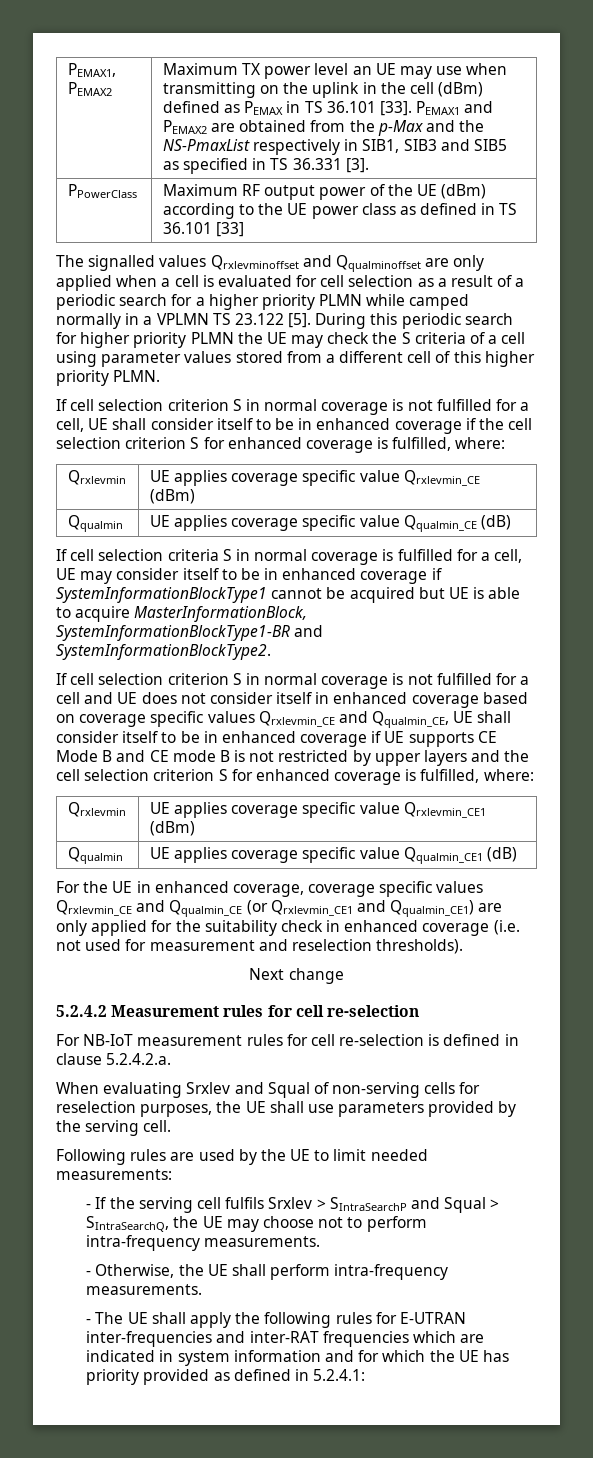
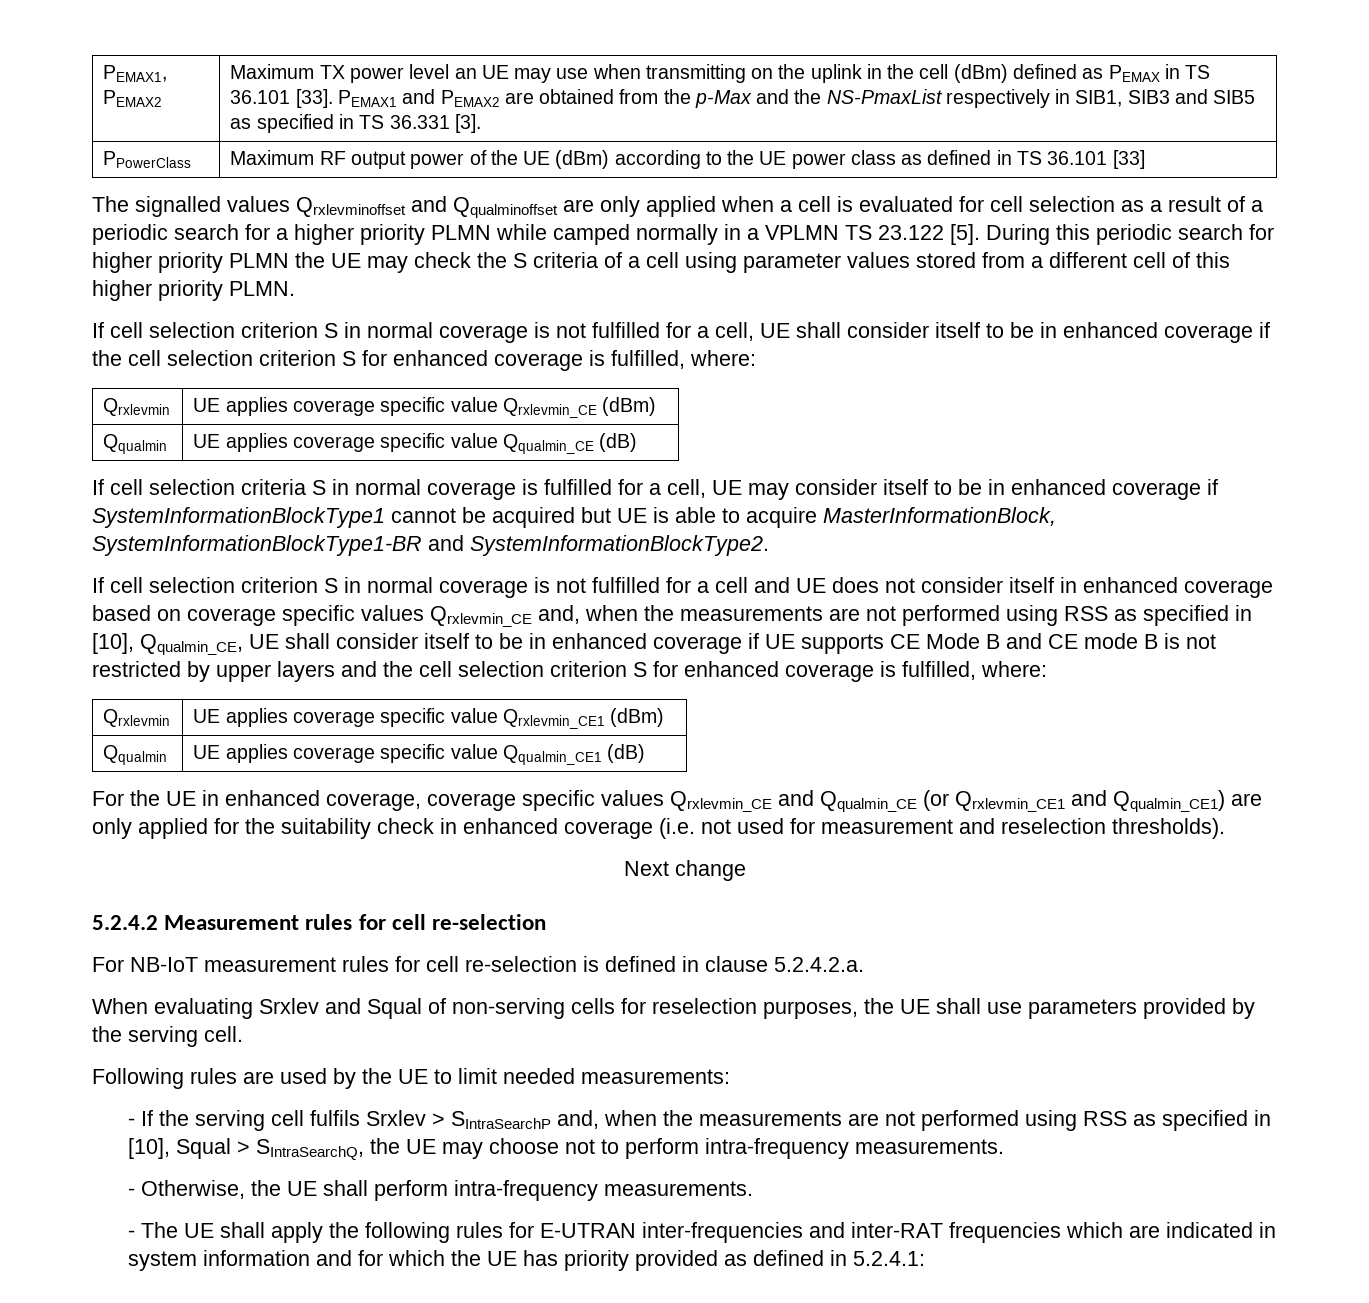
[338,711,368,723] and -> [538,605,1252,626] [92,633,134,654] and, when the measurements are not performed using RSS as specified in [10],
[410,1197,440,1209] and -> [557,1110,1272,1131] [128,1138,171,1159] and, when the measurements are not performed using RSS as specified in [10],

